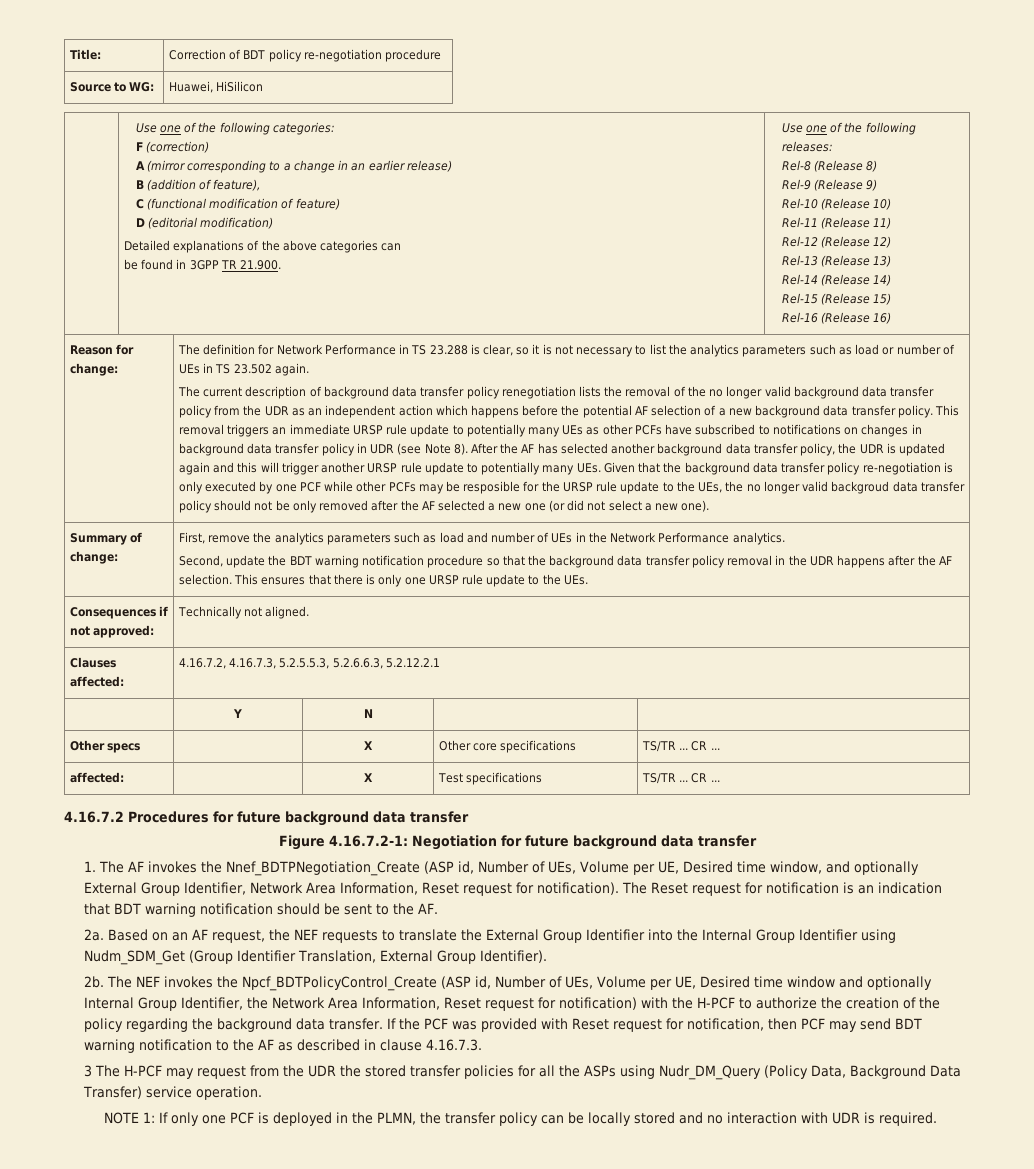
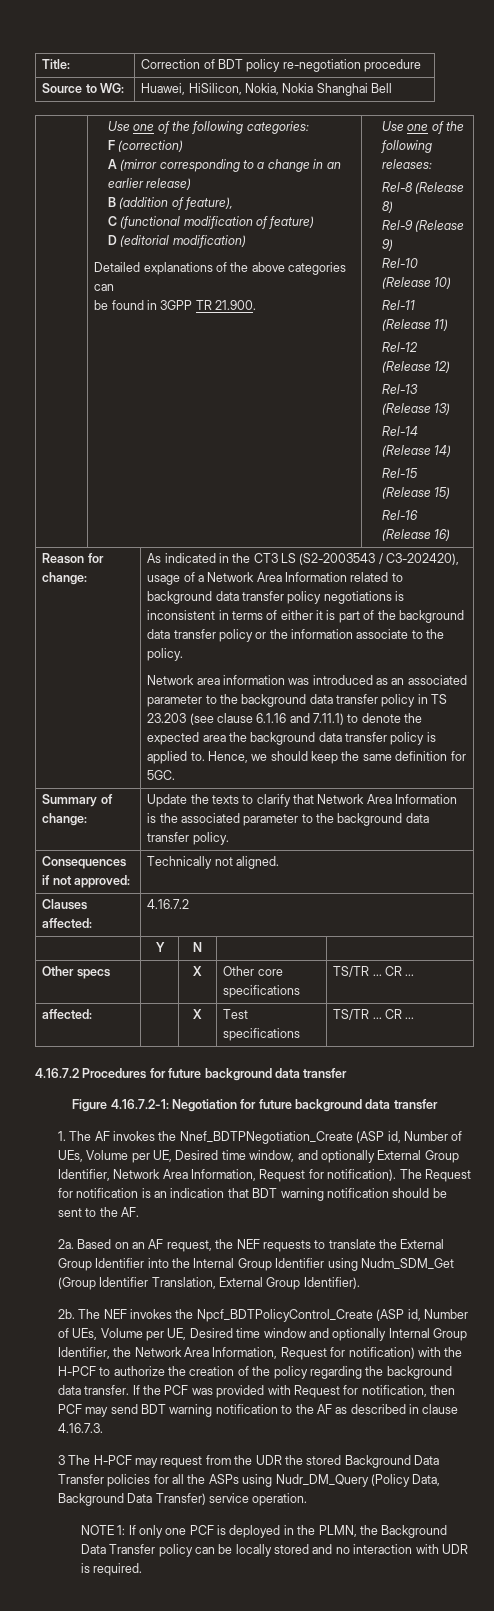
[216,81,264,92] HiSilicon -> [188,83,393,96] HiSilicon, Nokia, Nokia Shanghai Bell
[177,344,955,357] [178,363,309,376] [177,386,935,399] [178,405,960,418] [178,424,922,437] The definition for Network Performance in TS 23.288 is clear, so it is not necessary to list the analytics parameters such as load or number of UEs in TS 23.502 again. // The current description of background data transfer policy renegotiation lists the removal of the no longer valid background data transfer policy from the UDR as an independent action which happens before the potential AF selection of a new background data transfer policy. This removal triggers an immediate URSP rule update to potentially many UEs as other PCFs have subscribed to notifications on changes in -> [147,553,460,565] [147,572,403,585] [147,591,405,604] [147,610,464,623] [147,629,445,642] [147,648,184,661] [147,675,467,685] [147,694,238,707] As indicated in the CT3 LS (S2-2003543 / C3-202420), usage of a Network Area Information related to background data transfer policy negotiations is inconsistent in terms of either it is part of the background data transfer policy or the information associate to the policy. // Network area information was introduced as an associated parameter to the
[370,443,946,456] [178,462,953,475] [178,481,965,494] [178,500,710,513] [69,532,143,545] [69,551,118,564] [178,532,785,545] [178,555,952,568] [178,574,588,587] UDR (see Note 8). After the AF has selected another background data transfer policy, the UDR is updated again and this will trigger another URSP rule update to potentially many UEs. Given that the background data transfer policy re-negotiation is only executed by one PCF while other PCFs may be resposible for the URSP rule update to the UEs, the no longer valid backgroud data transfer policy should not be only removed after the AF selected a new one (or did not select a new one). // Summary of change: | First, remove the analytics parameters such as load and number of UEs in the Network Performance analytics. // Second, update the BDT warning notification procedure so that the background data transfer policy removal in the UDR happens after the AF selection. This ensures that there is only one URSP rule update to the UEs. -> [431,694,448,704] [147,713,423,725] [147,732,436,745] [147,751,466,764] [147,770,176,780] [42,794,113,807] [42,813,88,826] [147,794,458,807] [147,813,429,826] [147,832,229,845] TS 23.203 (see clause 6.1.16 and 7.11.1) to denote the expected area the background data transfer policy is applied to. Hence, we should keep the same definition for 5GC. // Summary of change: | Update the texts to clarify that Network Area Information is the associated parameter to the background data transfer policy.
[178,658,440,669] 4.16.7.2, 4.16.7.3, 5.2.5.5.3, 5.2.6.6.3, 5.2.12.2.1 -> [147,899,190,909] 4.16.7.2
[421,882,512,896] Reset request -> [259,1169,306,1182] Request
[650,882,741,896] Reset request -> [424,1169,471,1182] Request
[443,997,534,1011] Reset request -> [280,1347,327,1360] Request
[571,1018,662,1032] Reset request -> [293,1385,340,1398] Request
[409,1065,461,1077] transfer -> [344,1455,440,1468] [57,1474,104,1484] Background Data Transfer
[444,1112,496,1124] transfer -> [381,1525,448,1538] [80,1544,156,1554] Background Data Transfer

